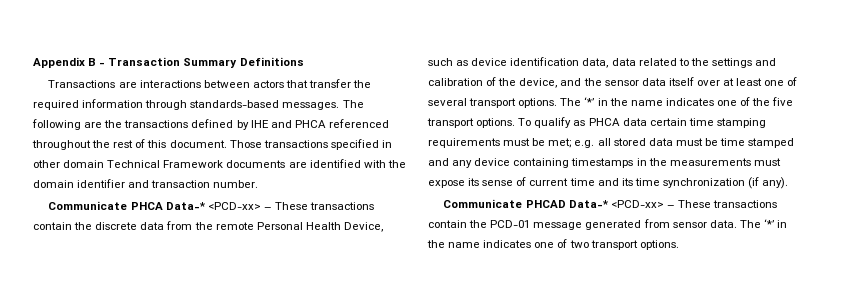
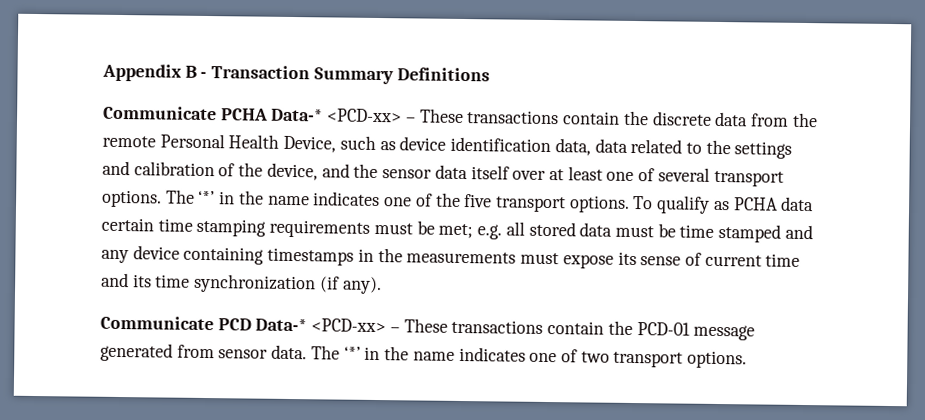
[48,79,372,88] [33,99,364,110] [32,119,389,130] [32,139,392,150] [33,159,406,168] [33,179,259,188] [48,201,163,210] // Transactions are interactions between actors that transfer the required information through standards-based messages. The following are the transactions defined by IHE and PHCA referenced throughout the rest of this document. Those transactions specified in other domain Technical Framework documents are identified with the domain identifier and transaction number. // Communicate PHCA -> [103,105,268,121] // Communicate PCHA
[588,118,620,126] PHCA -> [733,197,778,211] PCHA
[525,200,566,208] PHCAD -> [217,318,252,331] PCD

